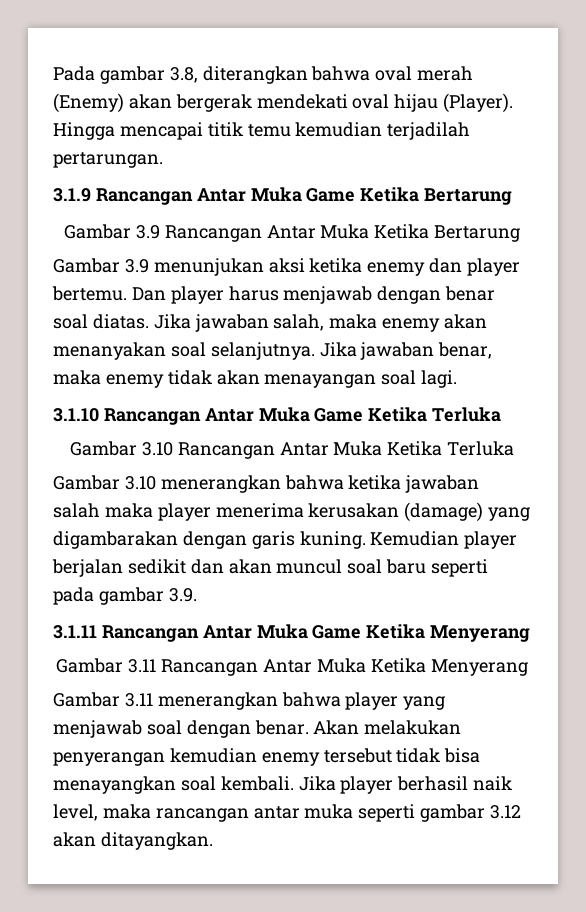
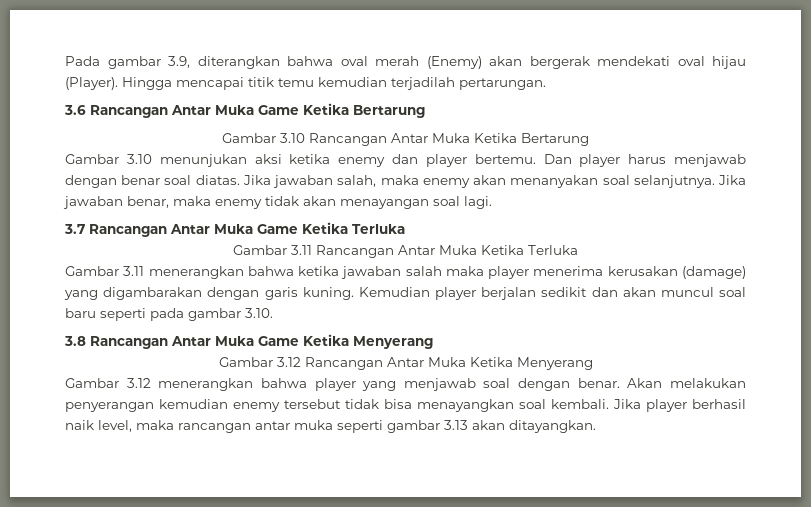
[169,67,198,83] 3.8, -> [168,56,190,68] 3.9,
[53,188,91,202] 3.1.9 -> [64,105,86,115] 3.6
[135,225,160,239] 3.9 -> [280,133,305,143] 3.10
[124,259,149,273] 3.9 -> [126,154,152,164] 3.10
[53,408,99,422] 3.1.10 -> [64,224,85,234] 3.7
[141,442,173,456] 3.10 -> [291,245,312,255] 3.11
[124,476,156,490] 3.10 -> [123,266,145,276] 3.11
[168,588,197,602] [53,625,97,639] 3.9. // 3.1.11 -> [245,308,273,318] [64,336,86,346] 3.10. // 3.8
[128,659,157,673] 3.11 -> [276,357,301,367] 3.12
[124,693,153,707] 3.11 -> [126,378,151,388] 3.12
[490,805,522,819] 3.12 -> [444,420,468,430] 3.13

